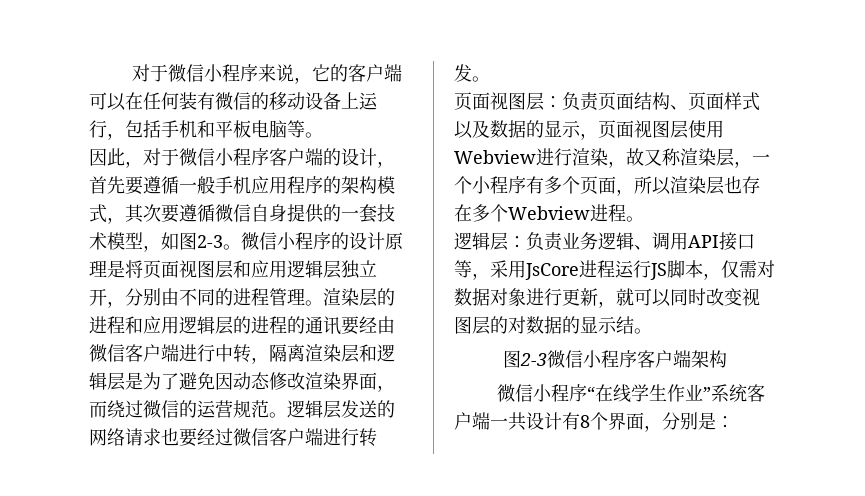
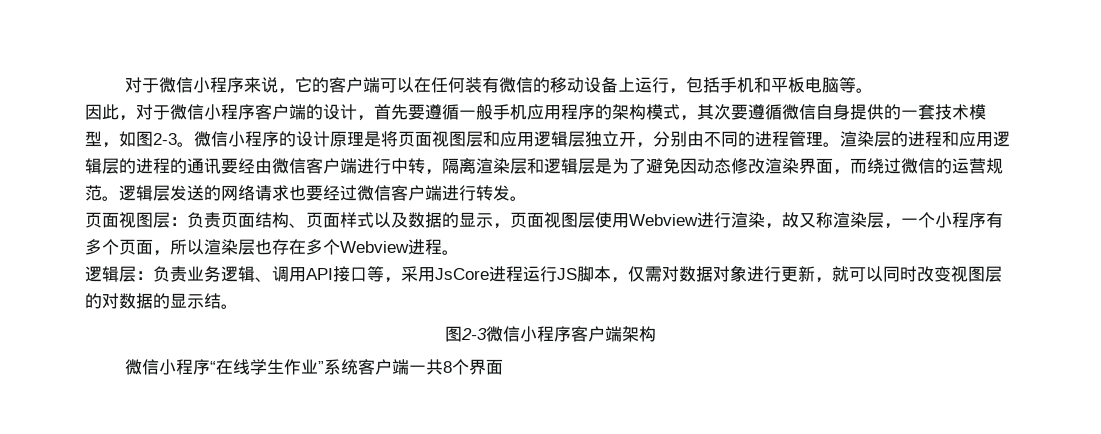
[526,412,580,430] 设计有 -> (443, 367) none
[644,412,734,432] ，分别是： -> (503, 367) none

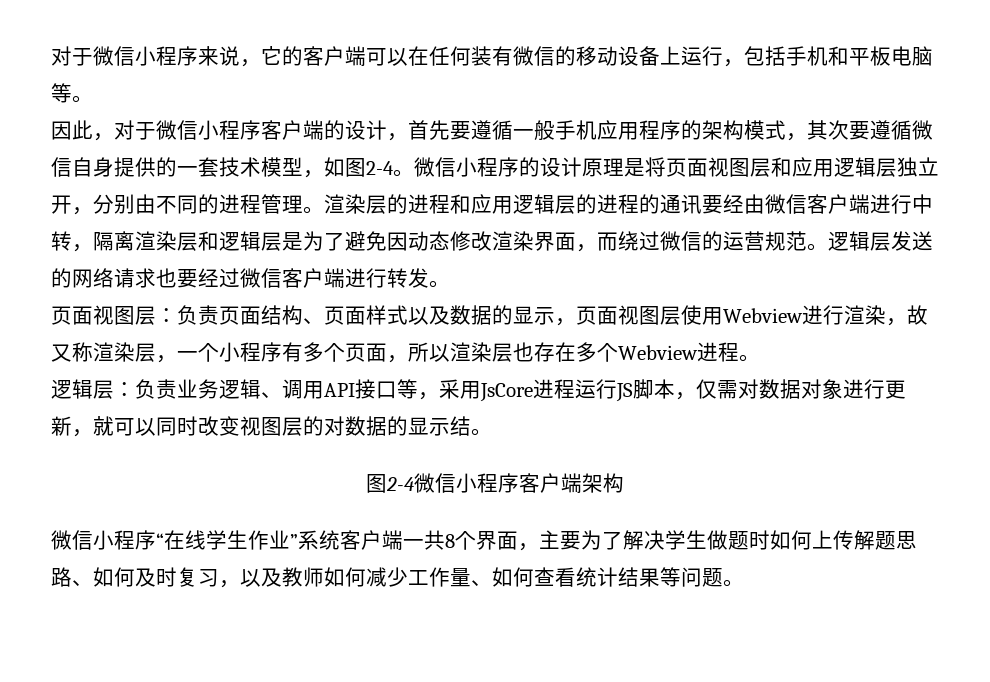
[153,133,177,145] 2-3 -> [366,161,394,175] 2-4
[461,328,487,340] 2-3 -> [386,477,414,491] 2-4
(503, 367) none -> [518,530,917,551] [51,567,744,588] ，主要为了解决学生做题时如何上传解题思路、如何及时复习，以及教师如何减少工作量、如何查看统计结果等问题。

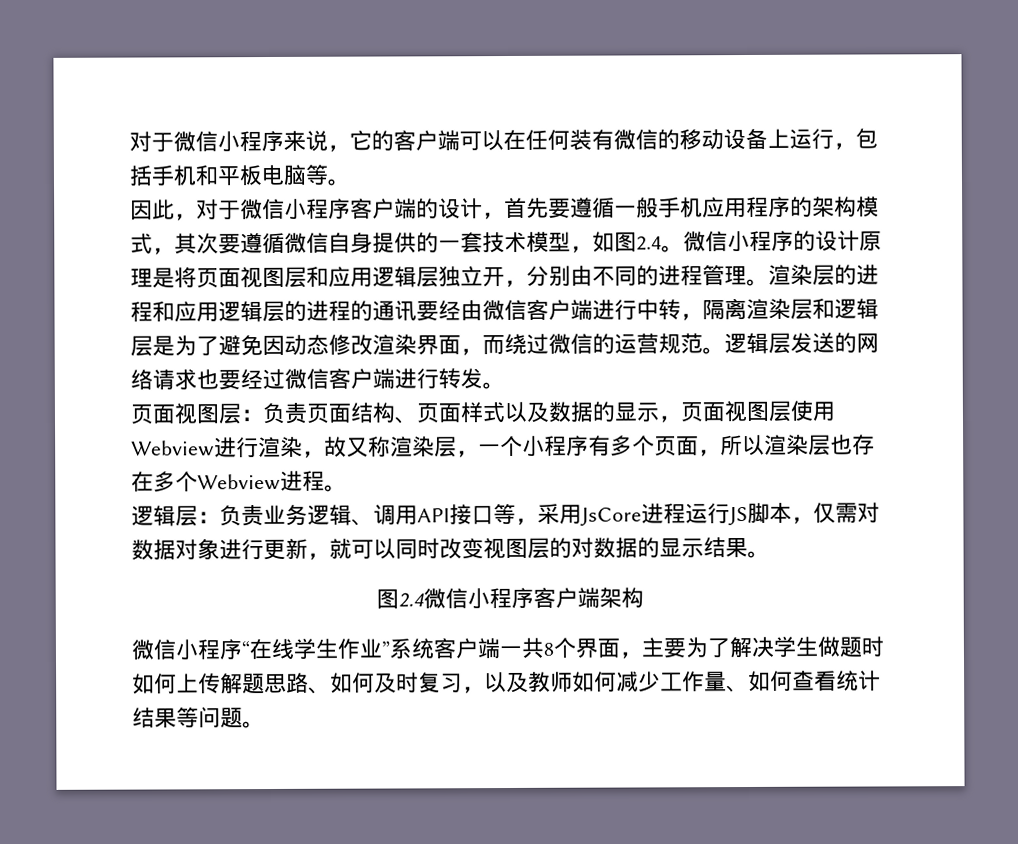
[366,161,394,175] 2-4 -> [636,236,662,251] 2.4
(471, 426) none -> [725,537,748,559] 果
[386,477,414,491] 2-4 -> [397,592,425,608] 2.4

